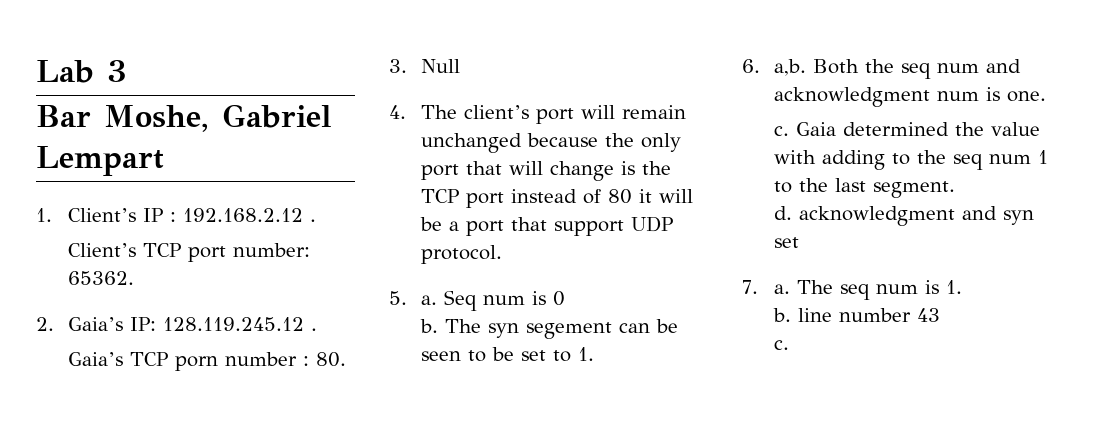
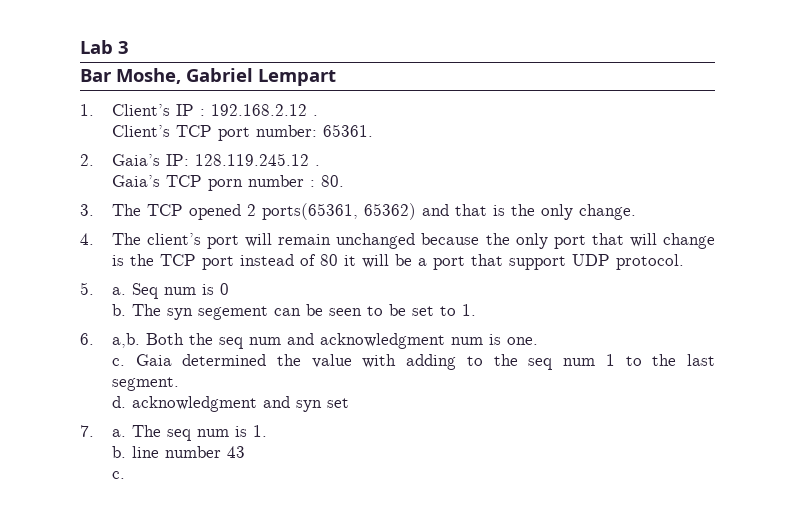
[68,271,135,285] 65362. -> [322,124,373,137] 65361.
[421,59,461,73] Null -> [111,203,636,220] The TCP opened 2 ports(65361, 65362) and that is the only change.

